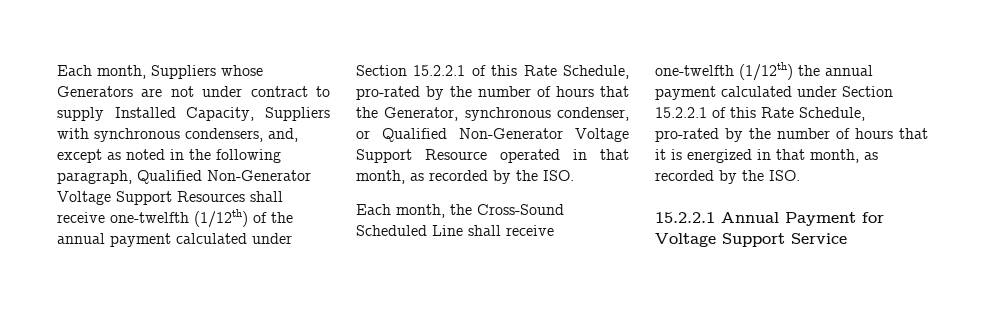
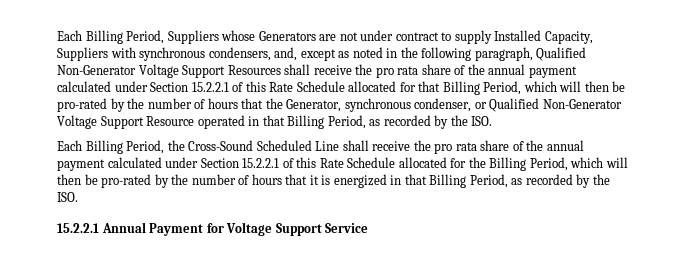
[57,65,146,79] Each month, -> [57,30,165,44] Each Billing Period,
[110,209,248,228] one-twelfth (1/12th) -> [355,64,451,78] the pro rata share
[563,65,629,79] Schedule, -> [296,81,626,95] Schedule allocated for that Billing Period, which will then be
[356,170,405,184] month, -> [287,115,366,129] Billing Period,
[396,204,445,218] month, -> [85,140,165,154] Billing Period,
[655,62,793,81] one-twelfth (1/12th) -> [413,140,524,154] the pro rata share of
[799,107,865,121] Schedule, -> [347,157,628,171] [57,174,98,185] Schedule allocated for the Billing Period, which will then be
[810,149,859,163] month, -> [429,174,508,188] Billing Period,

